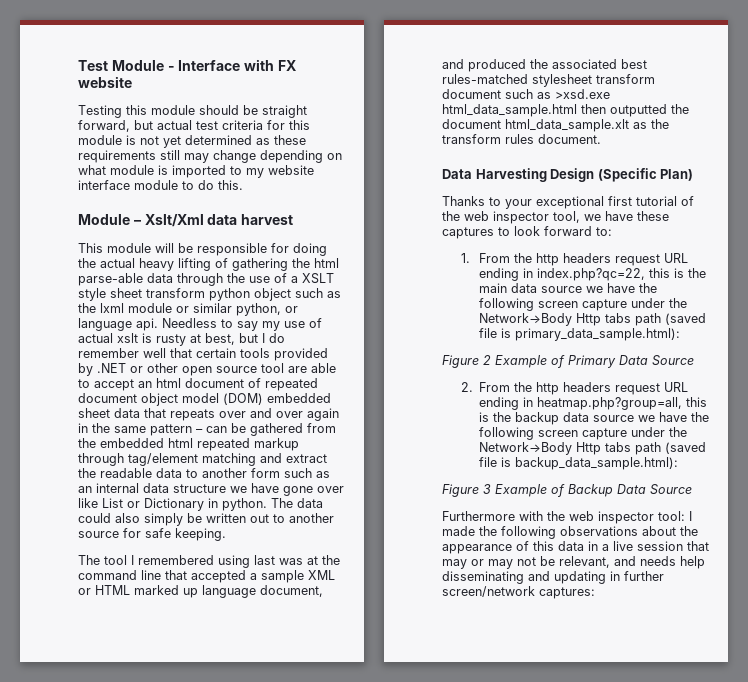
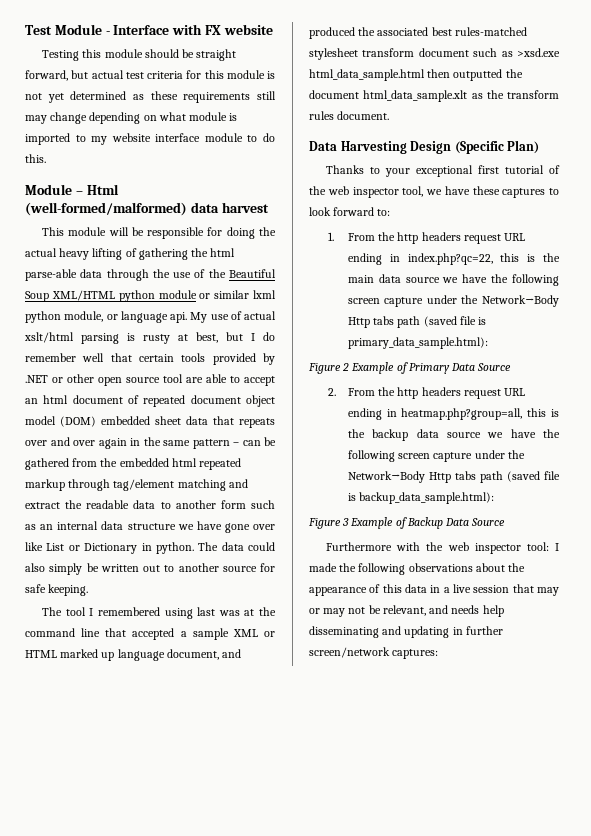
[144,214,204,227] Xslt/Xml -> [86,184,119,195] [25,202,187,216] Html (well-formed/malformed)
[291,273,334,284] [78,288,341,301] [78,303,298,316] [78,318,280,331] a XSLT style sheet transform python object such as the lxml module or similar python, or language api. Needless to say my -> [208,269,276,278] [25,290,277,302] [25,311,208,323] the Beautiful Soup XML/HTML python module or similar lxml python module, or language api. My
[117,333,138,343] xslt -> [24,332,119,344] xslt/html parsing

